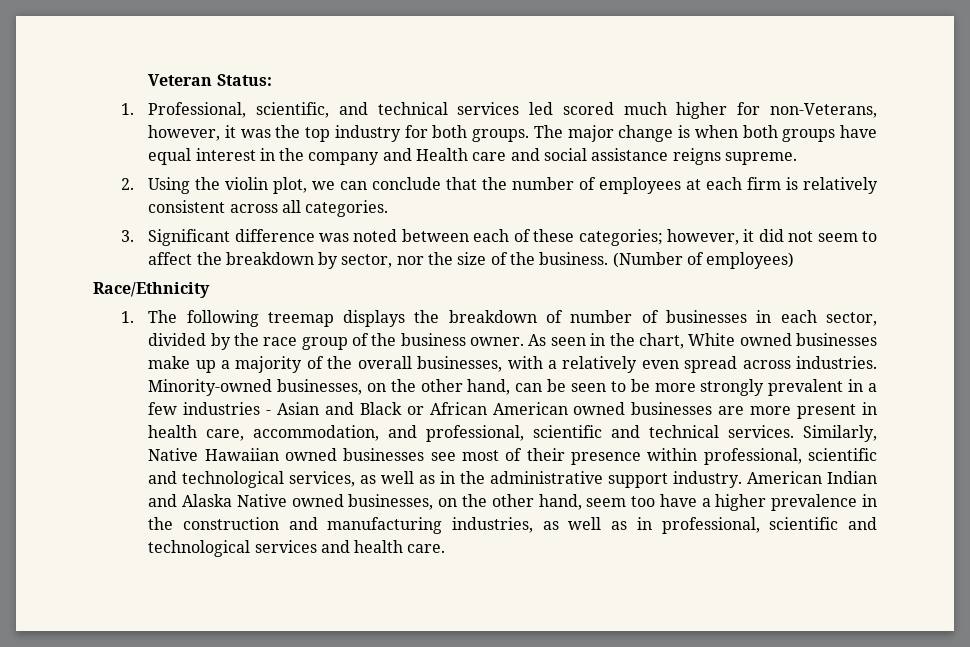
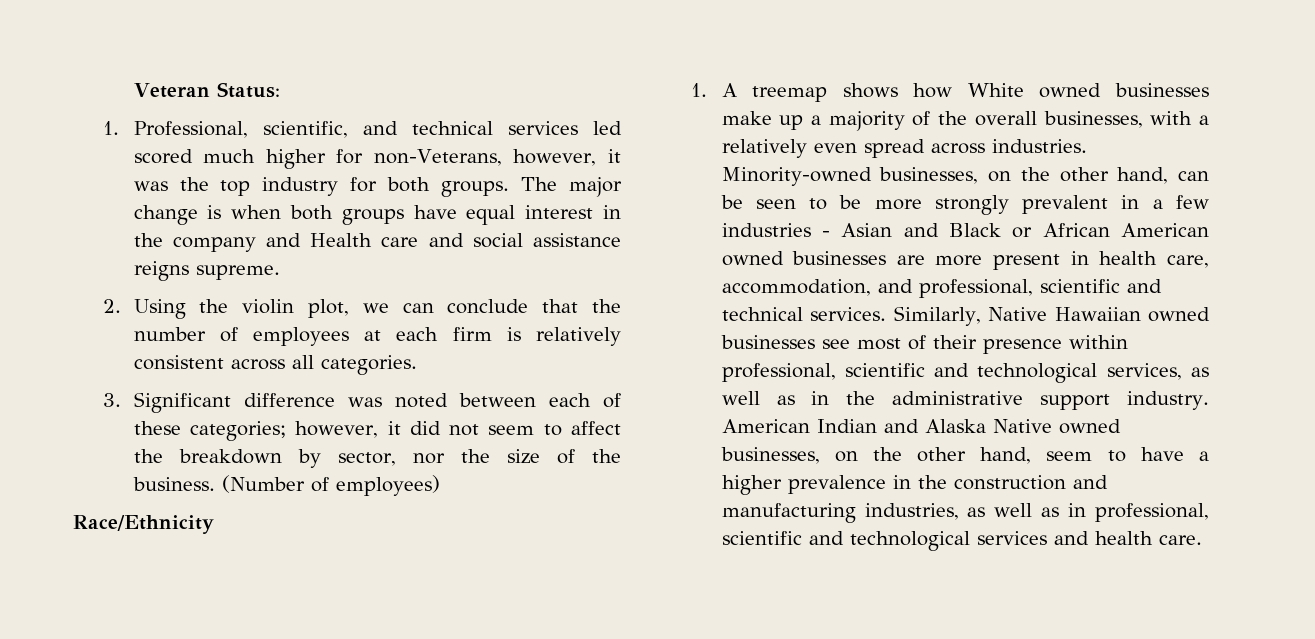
[148,310,878,327] [148,333,684,350] The following treemap displays the breakdown of number of businesses in each sector, divided by the race group of the business owner. As seen in the chart, -> [721,83,953,102] A treemap shows how
[631,496,656,507] too -> [1107,450,1126,462] to

